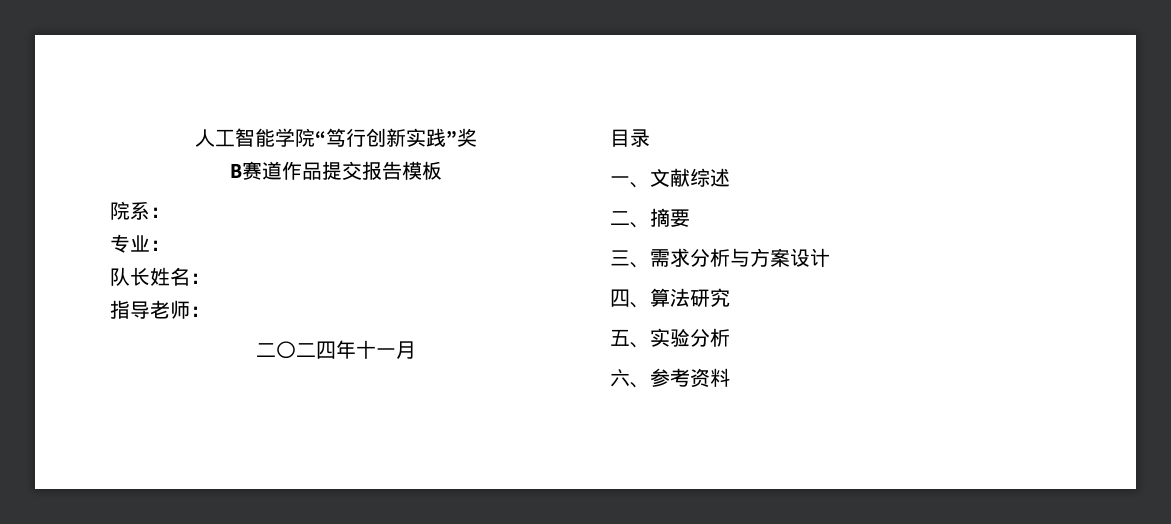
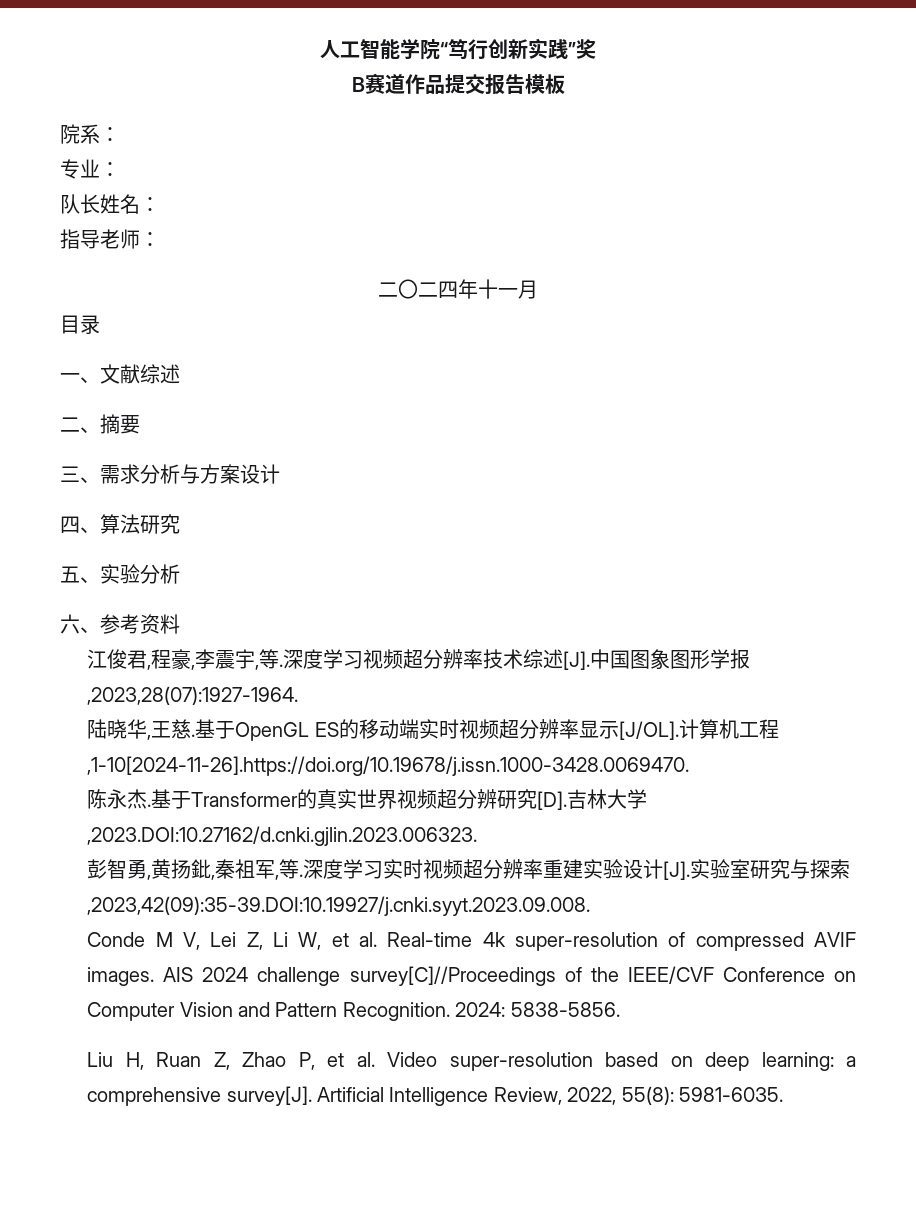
(730, 377) none -> [87,649,751,670] [87,686,299,705] [87,719,779,741] [87,756,690,776] [87,789,648,810] [87,826,478,846] [87,859,851,880] [87,896,591,916] [87,932,856,951] [87,966,857,986] [87,1002,620,1021] [87,1052,856,1071] [87,1086,783,1106] // 江俊君,程豪,李震宇,等.深度学习视频超分辨率技术综述[J].中国图象图形学报,2023,28(07):1927-1964. // 陆晓华,王慈.基于OpenGL ES的移动端实时视频超分辨率显示[J/OL].计算机工程,1-10[2024-11-26].https://doi.org/10.19678/j.issn.1000-3428.0069470. // 陈永杰.基于Transformer的真实世界视频超分辨研究[D].吉林大学,2023.DOI:10.27162/d.cnki.gjlin.2023.006323. // 彭智勇,黄扬鈚,秦祖军,等.深度学习实时视频超分辨率重建实验设计[J].实验室研究与探索,2023,42(09):35-39.DOI:10.19927/j.cnki.syyt.2023.09.008. // Conde M V, Lei Z, Li W, et al. Real-time 4k super-resolution of compressed AVIF images. AIS 2024 challenge survey[C]//Proceedings of the IEEE/CVF Conference on Computer Vision and Pattern Recognition. 2024: 5838-5856. // Liu H, Ruan Z, Zhao P, et al. Video super-resolution based on deep learning: a comprehensive survey[J]. Artificial Intelligence Review, 2022, 55(8): 5981-6035.

